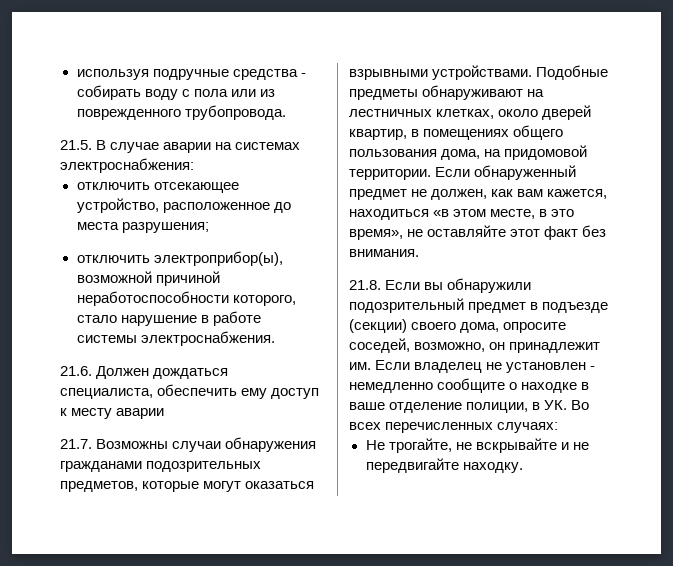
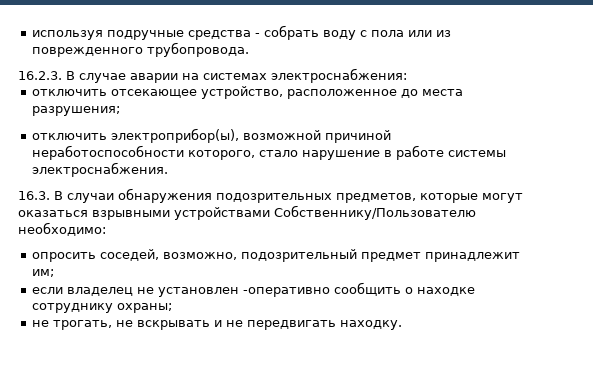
[76,85,141,100] собирать -> [264,25,320,40] собрать
[60,140,92,150] 21.5. -> [18,71,62,80] 16.2.3.
[60,366,229,379] [60,384,320,399] [60,408,165,419] [60,439,169,449] 21.6. Должен дождаться специалиста, обеспечить ему доступ к месту аварии // 21.7. Возможны -> [18,191,63,200] 16.3. В
[60,461,142,472] гражданами -> (212, 195) none
[432,65,609,80] [349,85,545,100] [349,105,592,120] [349,125,564,140] [349,145,588,160] [349,165,577,180] [349,189,608,200] [349,209,575,220] [349,225,607,240] [349,249,419,257] [349,278,532,293] [349,298,609,313] [349,319,567,333] [349,338,601,353] [349,360,596,373] [349,378,590,393] [349,400,590,413] [349,422,559,433] [365,438,557,453] устройствами. Подобные предметы обнаруживают на лестничных клетках, около дверей квартир, в помещениях общего пользования дома, на придомовой территории. Если обнаруженный предмет не должен, как вам кажется, находиться «в этом месте, в это время», не оставляйте этот факт без внимания. // 21.8. Если вы обнаружили подозрительный предмет в подъезде (секции) своего дома, опросите соседей, возможно, он принадлежит им. Если владелец не установлен - немедленно сообщите о находке в ваше отделение полиции, в УК. Во всех перечисленных случаях: // Не трогайте, не вскрывайте -> [174,205,476,220] [18,222,106,236] [32,249,521,262] [32,269,55,277] [32,282,476,297] [32,303,173,313] [32,320,211,330] устройствами Собственнику/Пользователю необходимо: // опросить соседей, возможно, подозрительный предмет принадлежит им; // если владелец не установлен -оперативно сообщить о находке сотруднику охраны; // не трогать, не вскрывать
[365,458,459,473] передвигайте -> [247,320,337,330] передвигать

